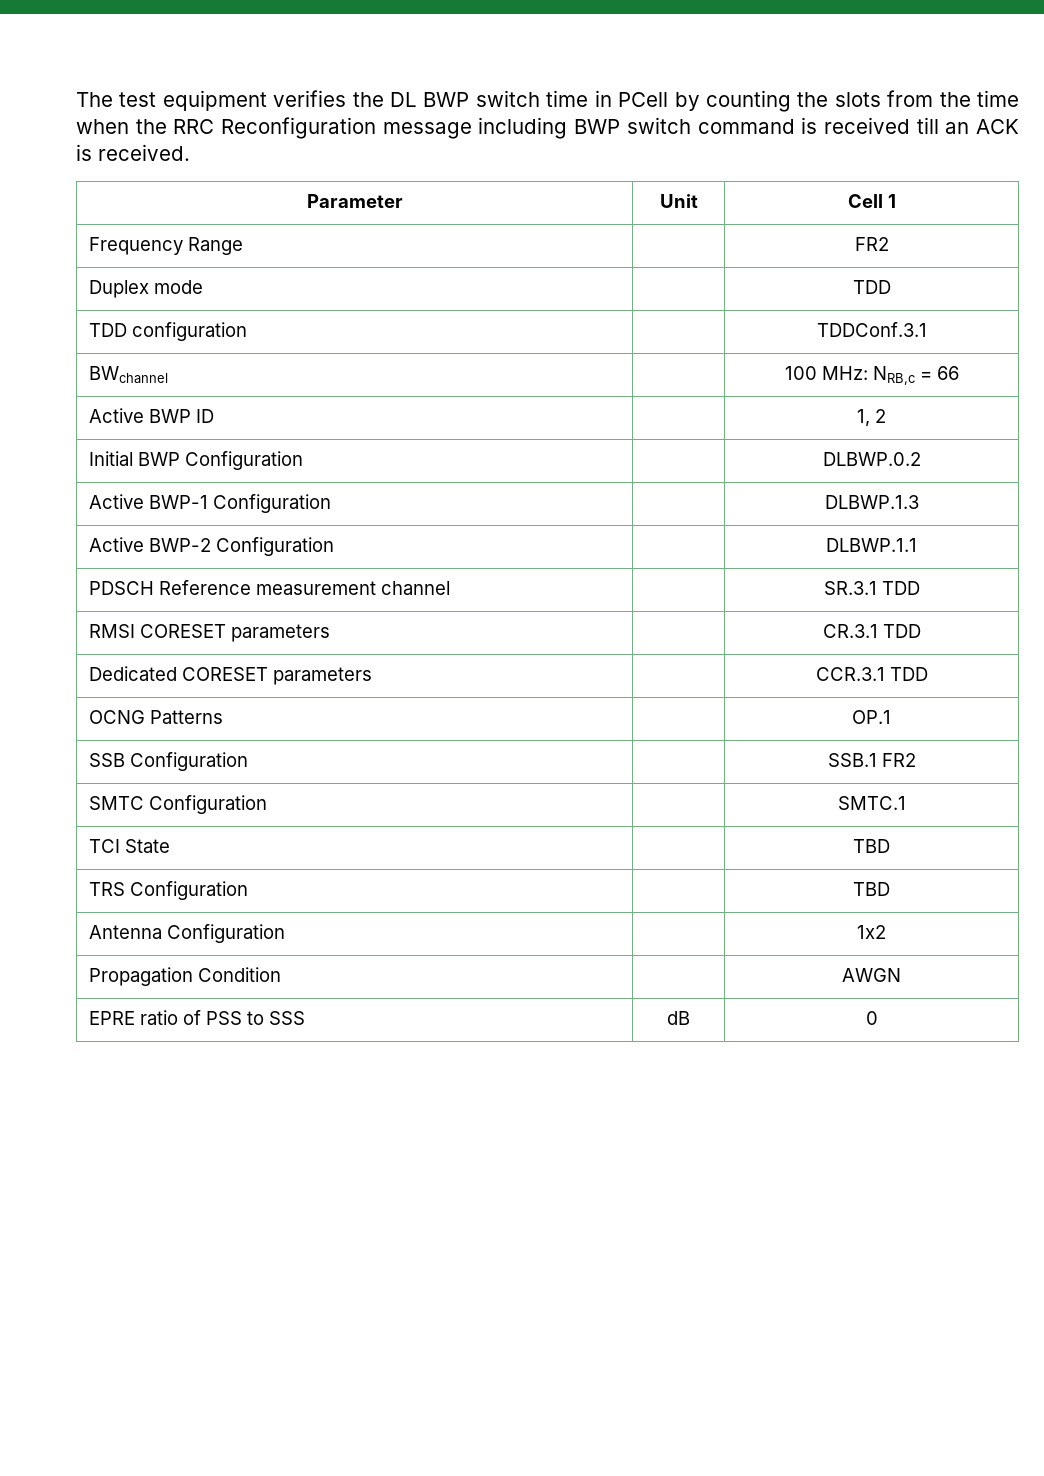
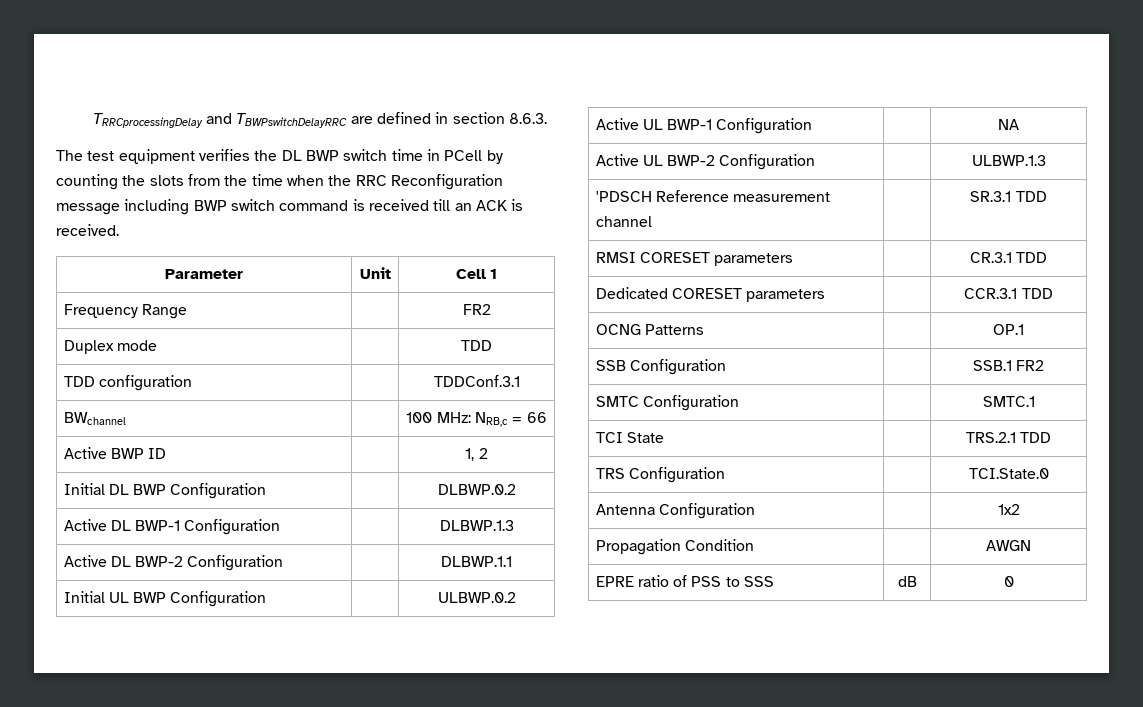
(76, 99) none -> [92,112,547,128] TRRCprocessingDelay and TBWPswitchDelayRRC are defined in section 8.6.3. //
(134, 458) none -> [108,484,129,495] DL
(145, 501) none -> [110,520,131,531] DL
(145, 544) none -> [110,556,131,567] DL
[89,581,155,595] PDSCH -> [63,591,267,607] [437,592,516,603] [595,118,813,134] [998,119,1019,130] [595,154,816,170] [971,155,1046,166] [595,191,652,202] Initial UL BWP Configuration | | ULBWP.0.2 // Active UL BWP-1 Configuration | | NA // Active UL BWP-2 Configuration | | ULBWP.1.3 // 'PDSCH
[853,839,890,853] TBD -> [965,432,1052,443] TRS.2.1 TDD
[853,882,890,896] TBD -> [968,468,1049,479] TCI.State.0

